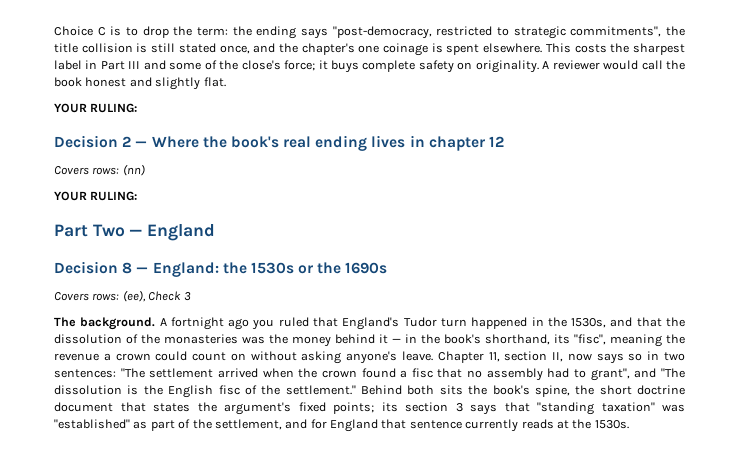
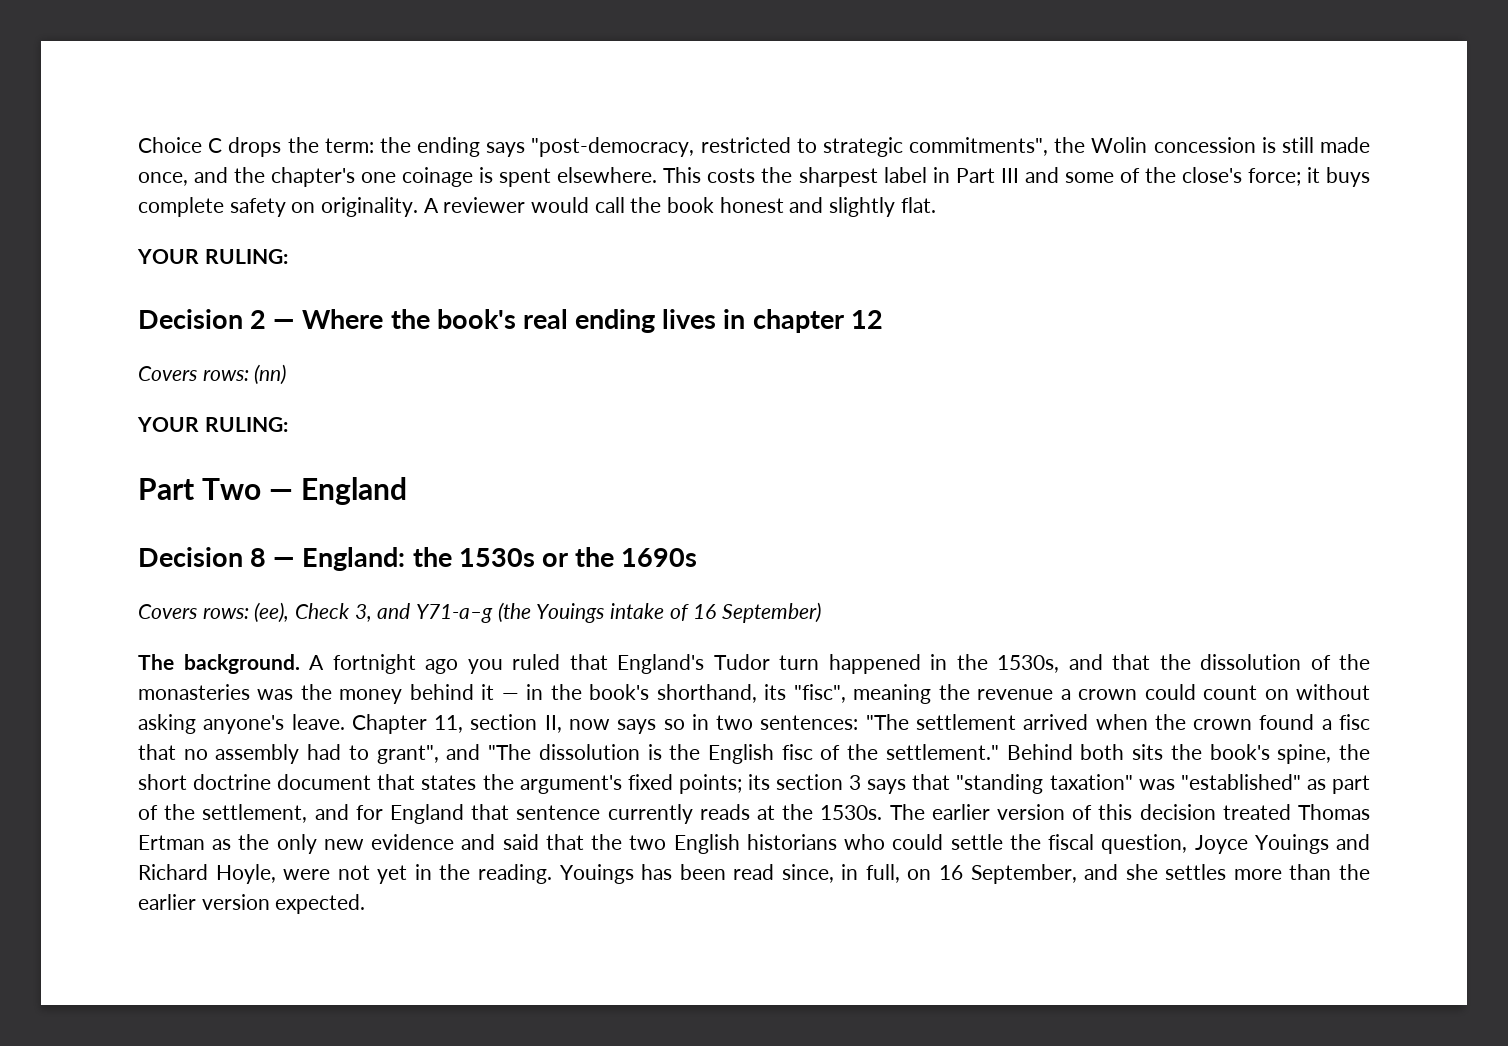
[110,26,169,38] is to drop -> [228,137,282,157] drops
[54,43,133,53] title collision -> [1091,137,1256,153] Wolin concession
[178,43,216,53] stated -> [1320,137,1370,153] made
[183,292,191,301] 3 -> [354,602,822,623] 3, and Y71-a–g (the Youings intake of 16 September)
(629, 424) none -> [889,804,1371,820] [138,834,1370,854] [138,864,1370,884] [138,894,366,914] The earlier version of this decision treated Thomas Ertman as the only new evidence and said that the two English historians who could settle the fiscal question, Joyce Youings and Richard Hoyle, were not yet in the reading. Youings has been read since, in full, on 16 September, and she settles more than the earlier version expected.

